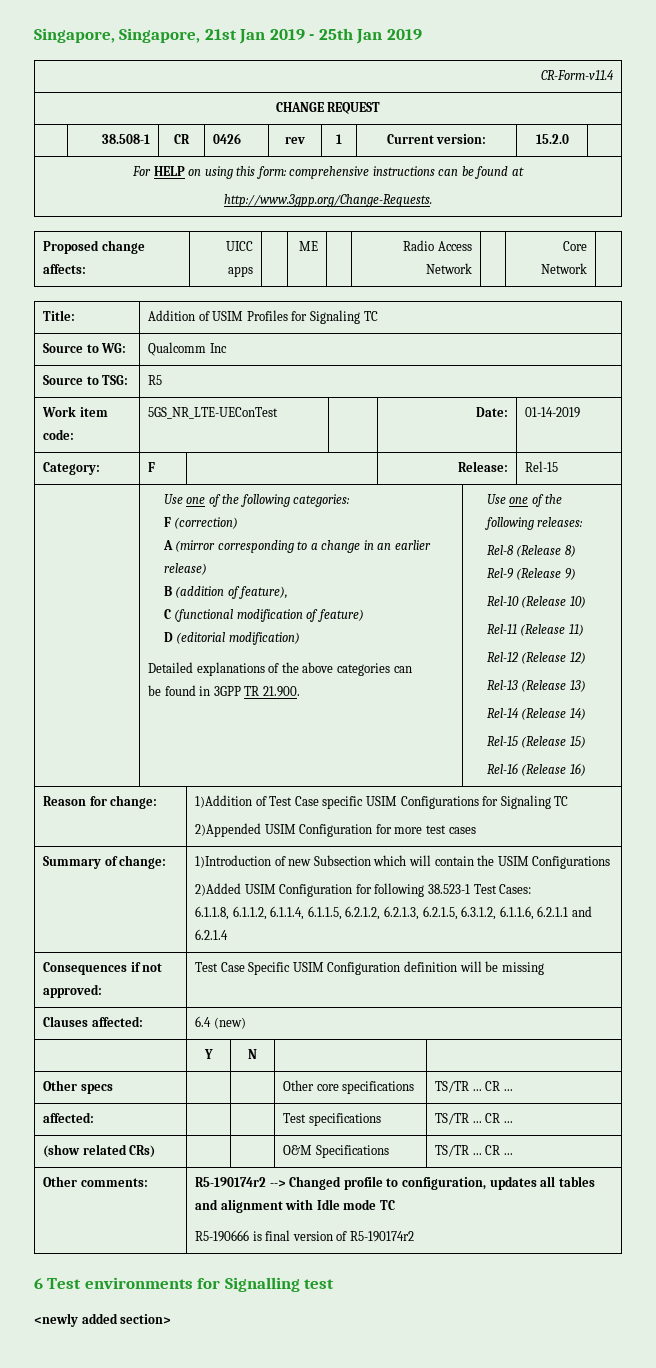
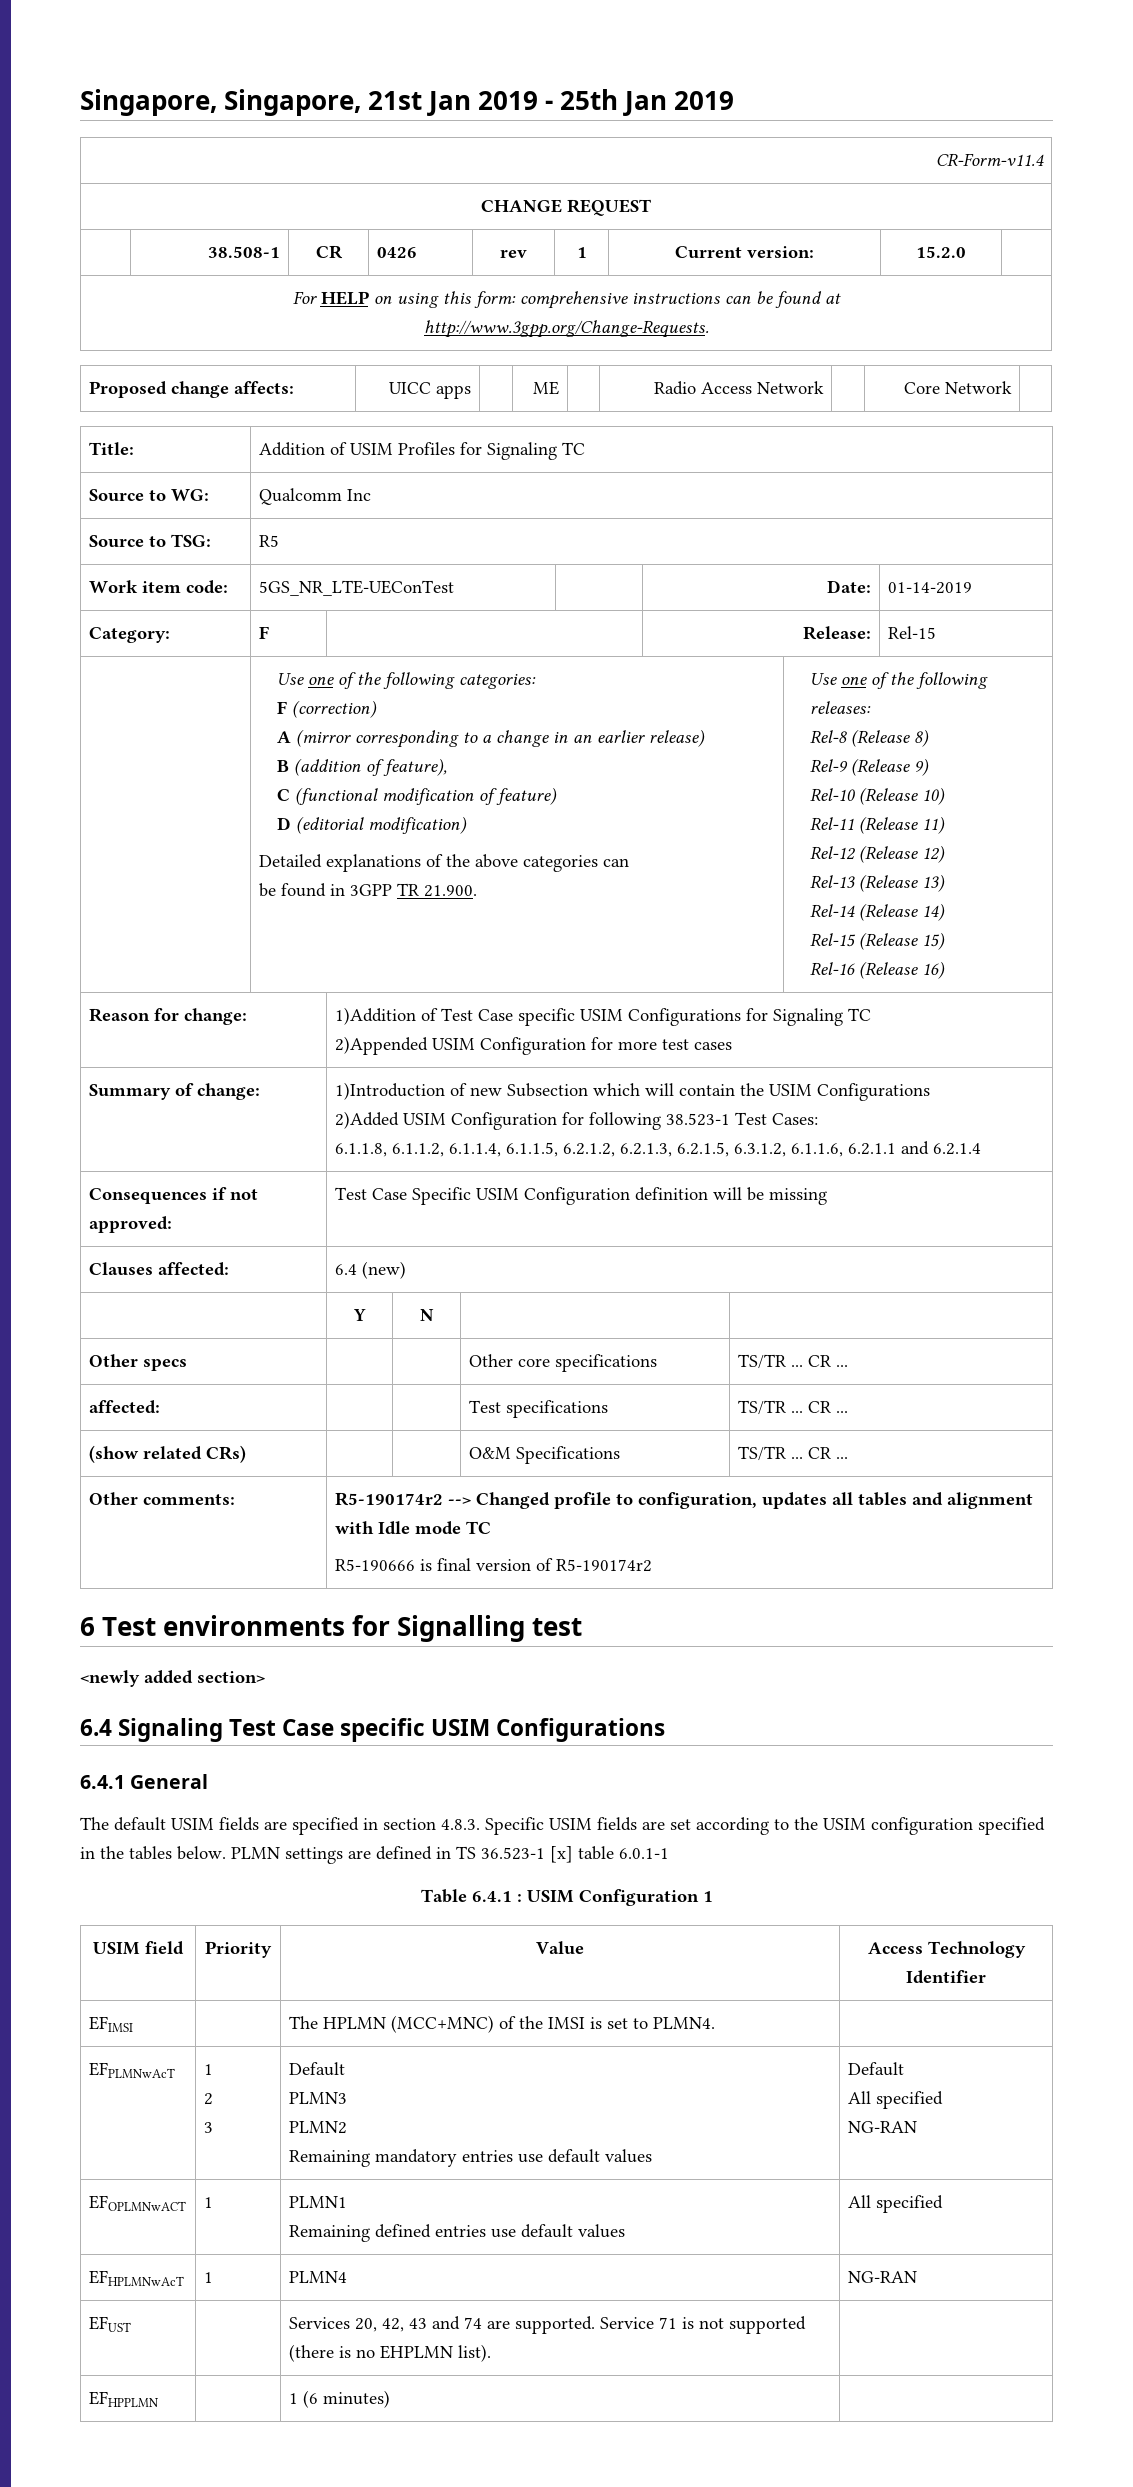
(172, 1319) none -> [80,1718,666,1742] [80,1774,209,1789] [80,1817,1045,1835] [80,1846,669,1864] [420,1889,713,1906] [93,1941,184,1955] [205,1941,272,1958] [536,1941,584,1955] [867,1941,1026,1958] [906,1970,986,1984] [88,2016,133,2032] [288,2015,715,2033] [88,2062,175,2078] [203,2064,213,2075] [203,2093,213,2105] [203,2122,213,2133] [288,2062,345,2076] [288,2092,347,2104] [288,2121,347,2134] [288,2149,652,2167] [847,2062,904,2076] [847,2091,943,2109] [847,2121,917,2133] [88,2195,186,2211] [203,2197,213,2208] [288,2196,347,2208] [288,2224,625,2242] [847,2195,943,2213] [88,2270,184,2286] [203,2272,213,2283] [288,2271,347,2283] [847,2271,917,2283] [88,2316,131,2332] [288,2316,806,2334] [288,2344,491,2362] [88,2391,159,2407] [288,2390,390,2408] // 6.4 Signaling Test Case specific USIM Configurations // 6.4.1 General // The default USIM fields are specified in section 4.8.3. Specific USIM fields are set according to the USIM configuration specified in the tables below. PLMN settings are defined in TS 36.523-1 [x] table 6.0.1-1 // Table 6.4.1 : USIM Configuration 1 // USIM field | Priority | Value | Access Technology Identifier // EFIMSI | | The HPLMN (MCC+MNC) of the IMSI is set to PLMN4. | // EFPLMNwAcT | 1 // 2 // 3 | Default // PLMN3 // PLMN2 // Remaining mandatory entries use default values | Default // All specified // NG-RAN // EFOPLMNwACT | 1 | PLMN1 // Remaining defined entries use default values | All specified // EFHPLMNwAcT | 1 | PLMN4 | NG-RAN // EFUST | | Services 20, 42, 43 and 74 are supported. Service 71 is not supported (there is no EHPLMN list). | // EFHPPLMN | | 1 (6 minutes) |

